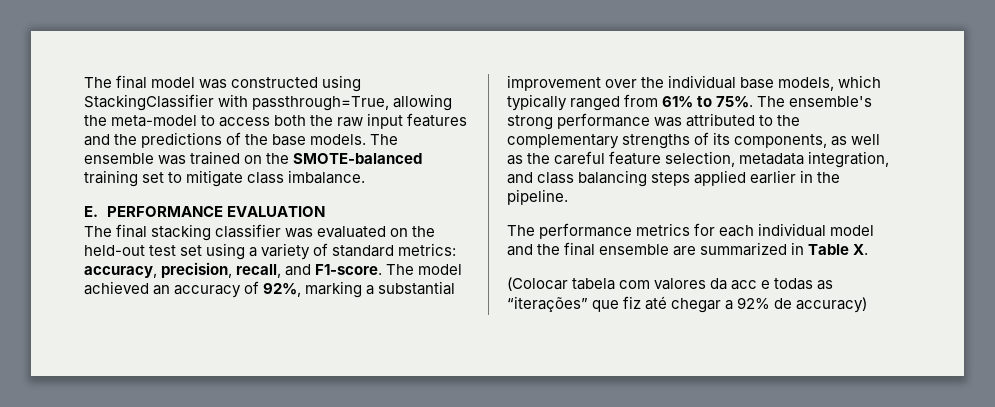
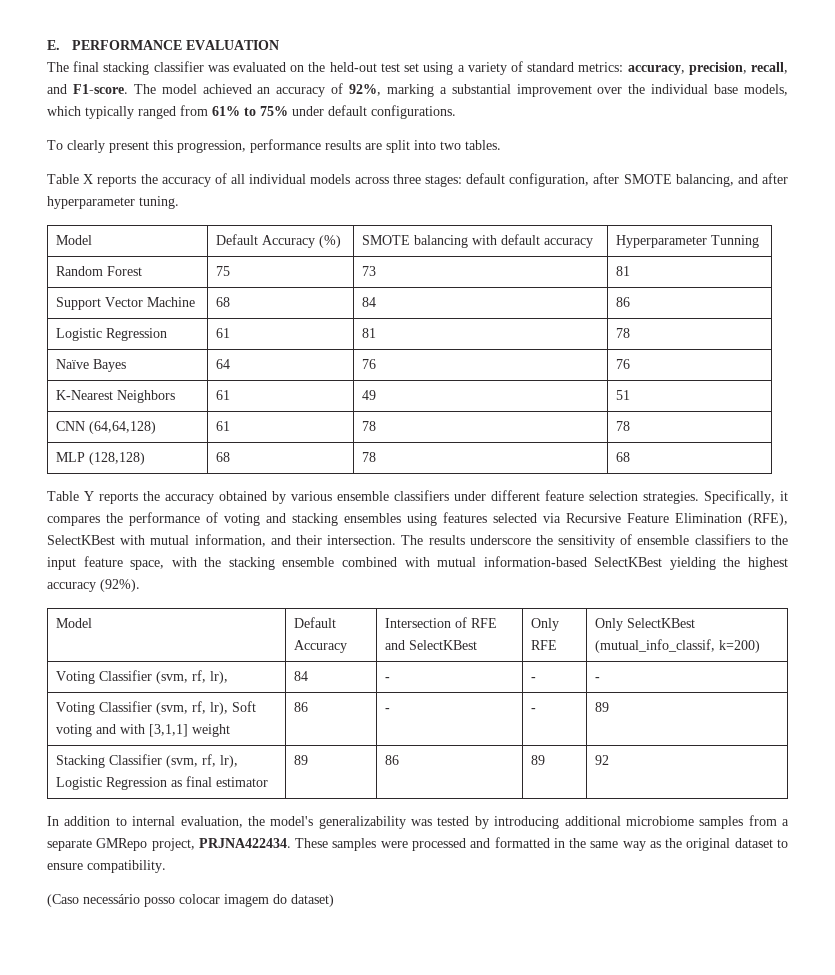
[84,75,362,92] [84,94,453,111] [84,113,468,129] [84,132,399,148] [84,151,423,165] [84,170,366,187] The final model was constructed using StackingClassifier with passthrough=True, allowing the meta-model to access both the raw input features and the predictions of the base models. The ensemble was trained on the SMOTE-balanced training set to mitigate class imbalance. // -> (47, 45) none
[716,96,873,108] [507,113,801,130] [507,132,881,149] [507,151,890,168] [507,170,841,187] [507,189,568,205] [507,223,875,239] [507,242,869,256] [507,277,834,291] [507,296,868,313] 75%. The ensemble's strong performance was attributed to the complementary strengths of its components, as well as the careful feature selection, metadata integration, and class balancing steps applied earlier in the pipeline. // The performance metrics for each individual model and the final ensemble are summarized in Table X. // (Colocar tabela com valores da acc e todas as “iterações” que fiz até chegar a 92% de accuracy) -> [260,105,456,119] [47,139,501,153] [47,173,788,187] [47,196,179,209] [56,235,93,245] [216,234,342,248] [362,234,594,248] [616,235,760,248] [56,266,143,276] [216,266,231,276] [362,266,377,276] [616,266,631,276] [56,297,196,310] [216,297,231,307] [362,297,377,307] [616,297,631,307] [56,328,168,341] [216,328,231,338] [362,328,377,338] [616,328,631,338] [56,359,127,372] [216,359,231,369] [362,359,377,369] [616,359,631,369] [56,390,176,403] [216,390,231,400] [362,390,377,400] [616,390,631,400] [56,421,157,434] [216,421,231,431] [362,421,377,431] [616,421,631,431] [56,452,146,465] [216,452,231,462] [362,452,377,462] [616,452,631,462] [47,490,788,504] [47,512,788,526] [47,534,788,548] [47,556,788,570] [47,579,140,592] [56,618,93,628] [294,617,337,628] [294,640,348,653] [385,617,498,628] [385,640,478,650] [531,618,560,631] [531,640,558,650] [595,618,696,631] [595,639,761,653] [56,670,229,684] [294,671,309,681] [385,677,391,681] [531,677,537,681] [595,677,601,681] [56,701,257,715] [56,724,231,737] [294,702,309,712] [385,708,391,712] [531,708,537,712] [595,702,610,712] [56,754,239,768] [56,776,269,790] [294,755,309,765] [385,755,400,765] [531,755,546,765] [595,755,610,765] [47,815,789,829] [47,837,789,851] [47,860,166,873] [47,894,334,907] 75% under default configurations. // To clearly present this progression, performance results are split into two tables. // Table X reports the accuracy of all individual models across three stages: default configuration, after SMOTE balancing, and after hyperparameter tuning. // Model | Default Accuracy (%) | SMOTE balancing with default accuracy | Hyperparameter Tunning // Random Forest | 75 | 73 | 81 // Support Vector Machine | 68 | 84 | 86 // Logistic Regression | 61 | 81 | 78 // Naïve Bayes | 64 | 76 | 76 // K-Nearest Neighbors | 61 | 49 | 51 // CNN (64,64,128) | 61 | 78 | 78 // MLP (128,128) | 68 | 78 | 68 // Table Y reports the accuracy obtained by various ensemble classifiers under different feature selection strategies. Specifically, it compares the performance of voting and stacking ensembles using features selected via Recursive Feature Elimination (RFE), SelectKBest with mutual information, and their intersection. The results underscore the sensitivity of ensemble classifiers to the input feature space, with the stacking ensemble combined with mutual information-based SelectKBest yielding the highest accuracy (92%). // Model | Default Accuracy | Intersection of RFE and SelectKBest | Only RFE | Only SelectKBest (mutual_info_classif, k=200) // Voting Classifier (svm, rf, lr), | 84 | - | - | - // Voting Classifier (svm, rf, lr), Soft voting and with [3,1,1] weight | 86 | - | - | 89 // Stacking Classifier (svm, rf, lr), Logistic Regression as final estimator | 89 | 86 | 89 | 92 // In addition to internal evaluation, the model's generalizability was tested by introducing additional microbiome samples from a separate GMRepo project, PRJNA422434. These samples were processed and formatted in the same way as the original dataset to ensure compatibility. // (Caso necessário posso colocar imagem do dataset)

